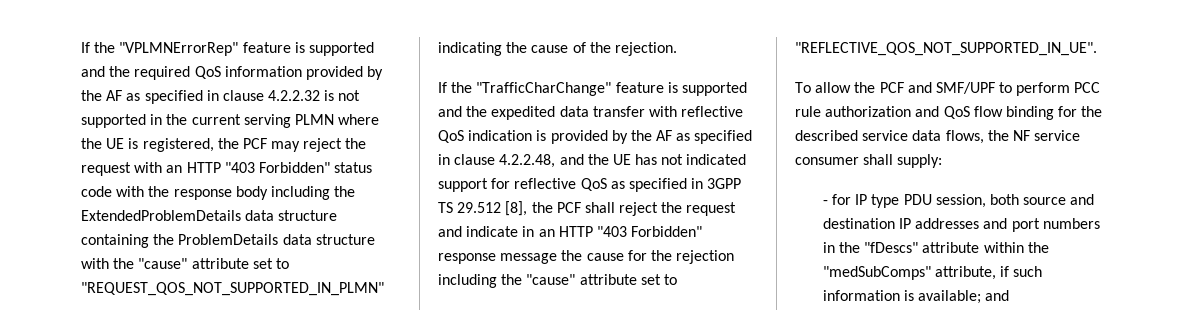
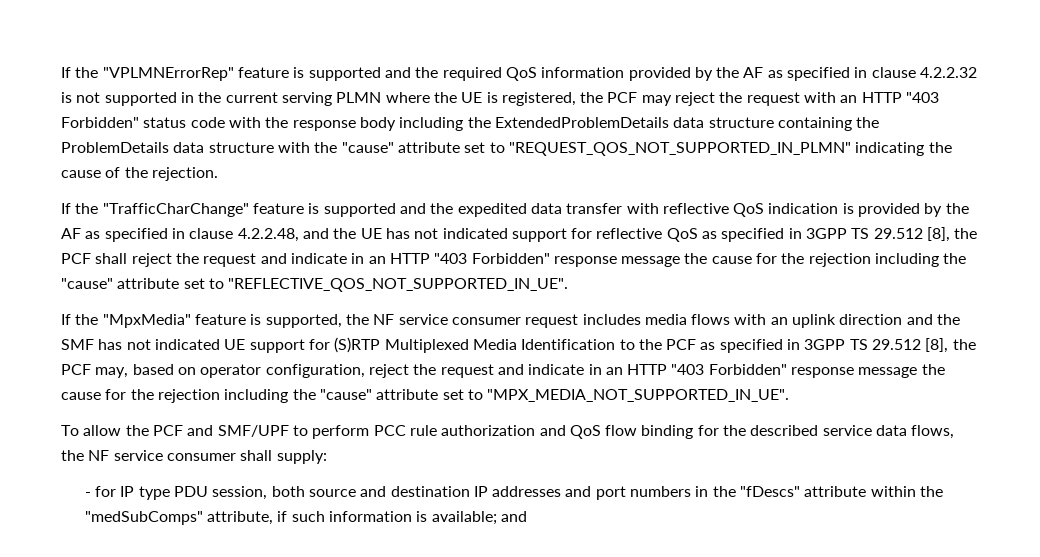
(1097, 49) none -> [61,314,961,328] [61,337,976,353] [61,364,945,378] [61,389,790,403] // If the "MpxMedia" feature is supported, the NF service consumer request includes media flows with an uplink direction and the SMF has not indicated UE support for (S)RTP Multiplexed Media Identification to the PCF as specified in 3GPP TS 29.512 [8], the PCF may, based on operator configuration, reject the request and indicate in an HTTP "403 Forbidden" response message the cause for the rejection including the "cause" attribute set to "MPX_MEDIA_NOT_SUPPORTED_IN_UE".

